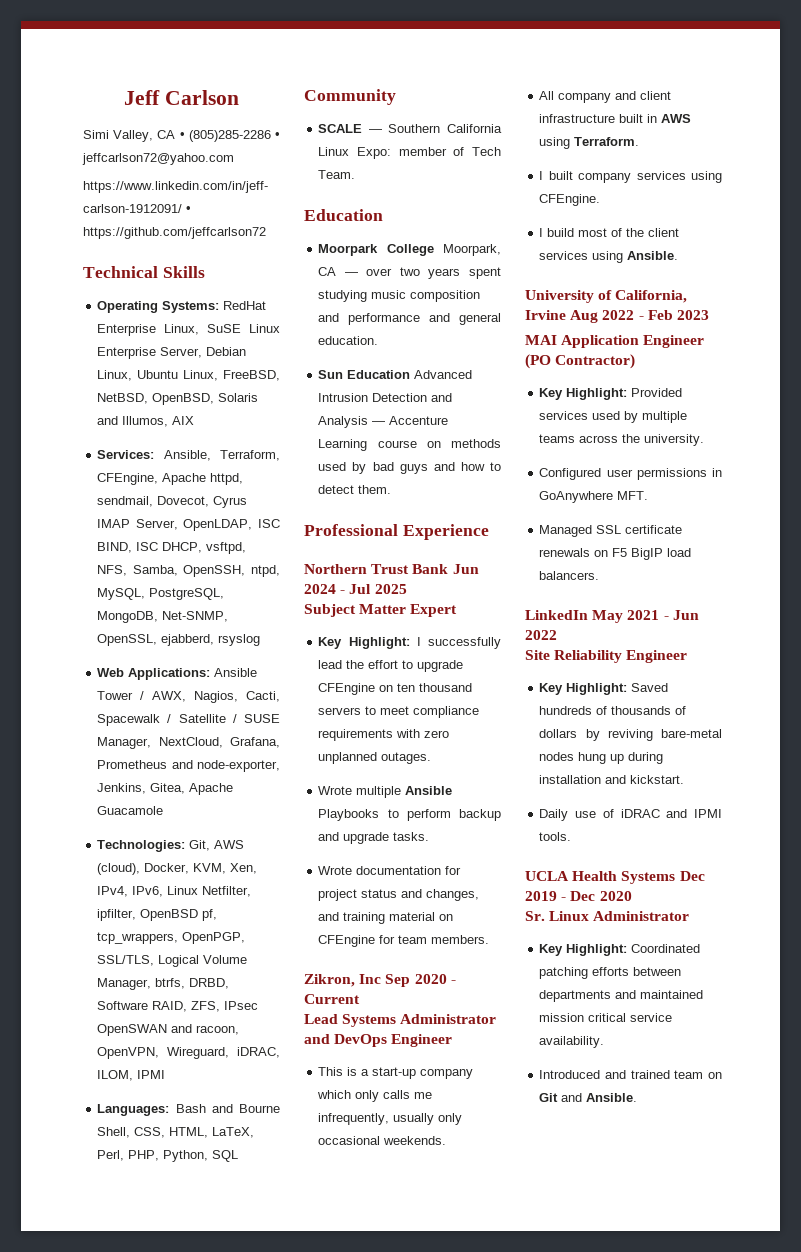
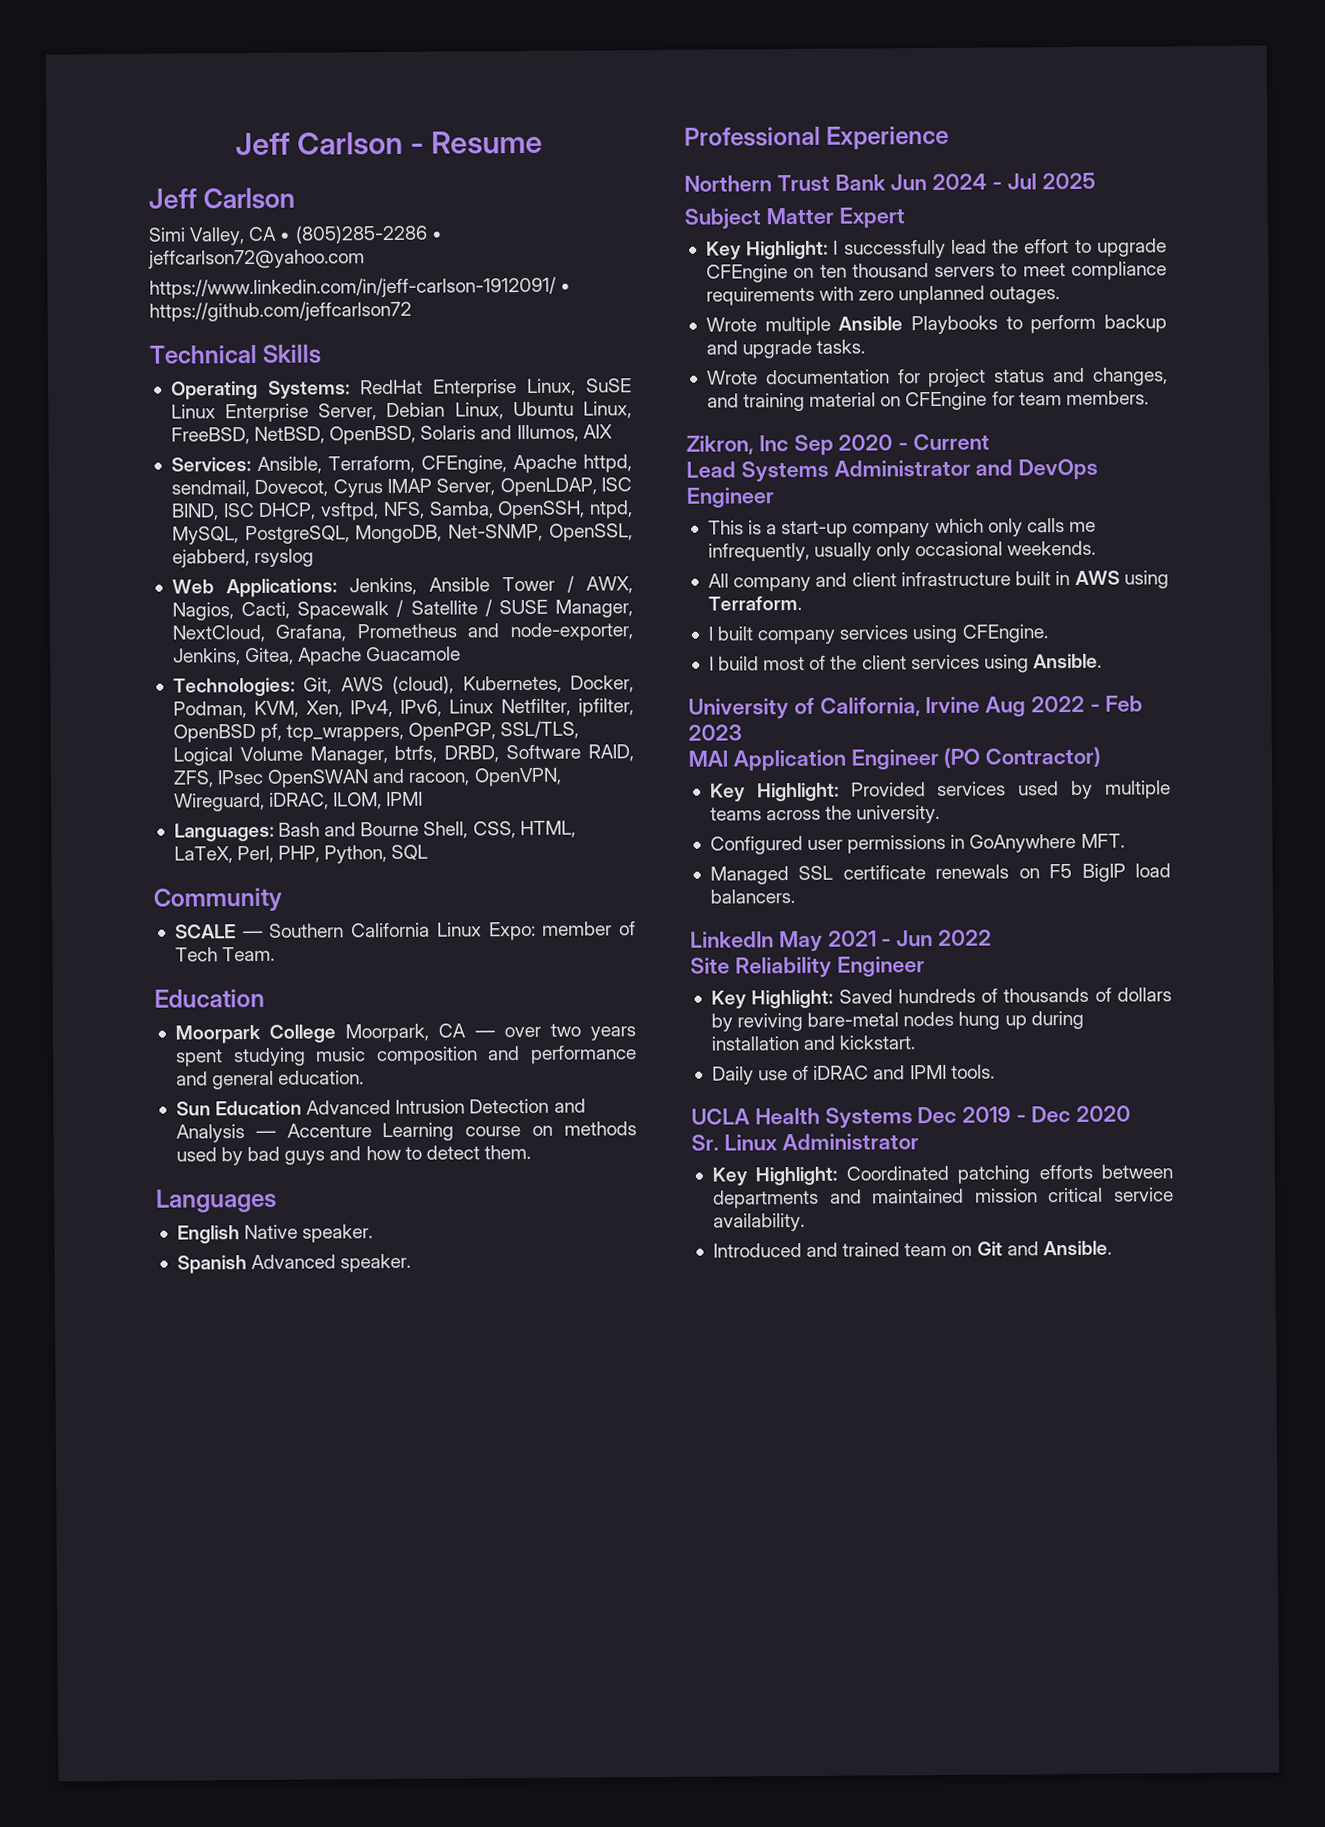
[124,90,239,105] Jeff Carlson -> [234,130,544,156] [148,187,296,210] Jeff Carlson - Resume // Jeff Carlson
(211, 674) none -> [348,577,417,596] Jenkins,
[144,863,190,874] Docker, -> [462,675,635,694] [172,701,247,719] Kubernetes, Docker, Podman,
(392, 489) none -> [156,1188,277,1213] [176,1224,374,1244] [176,1253,412,1274] // Languages // English Native speaker. // Spanish Advanced speaker.

